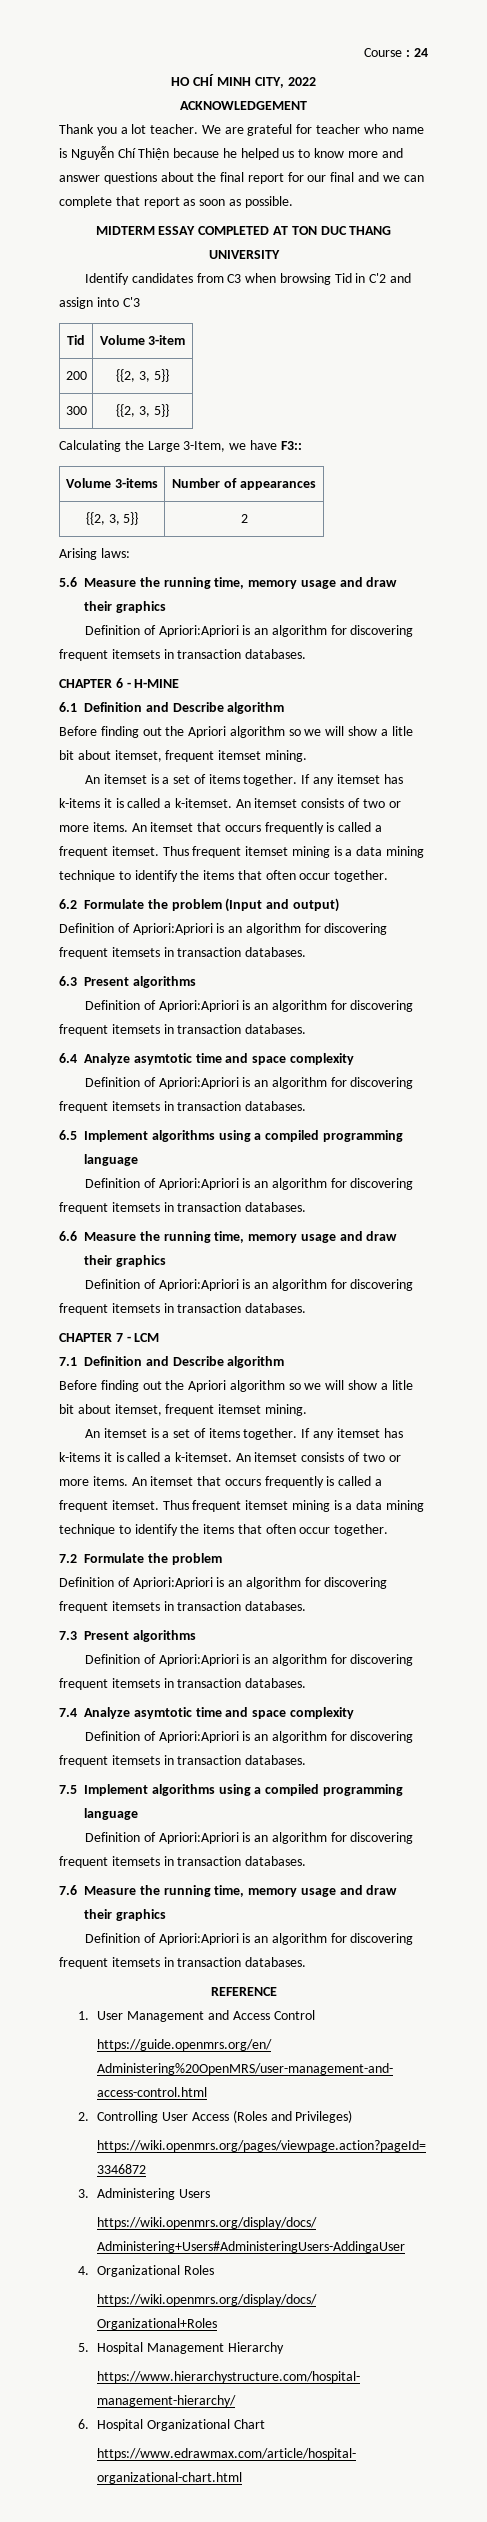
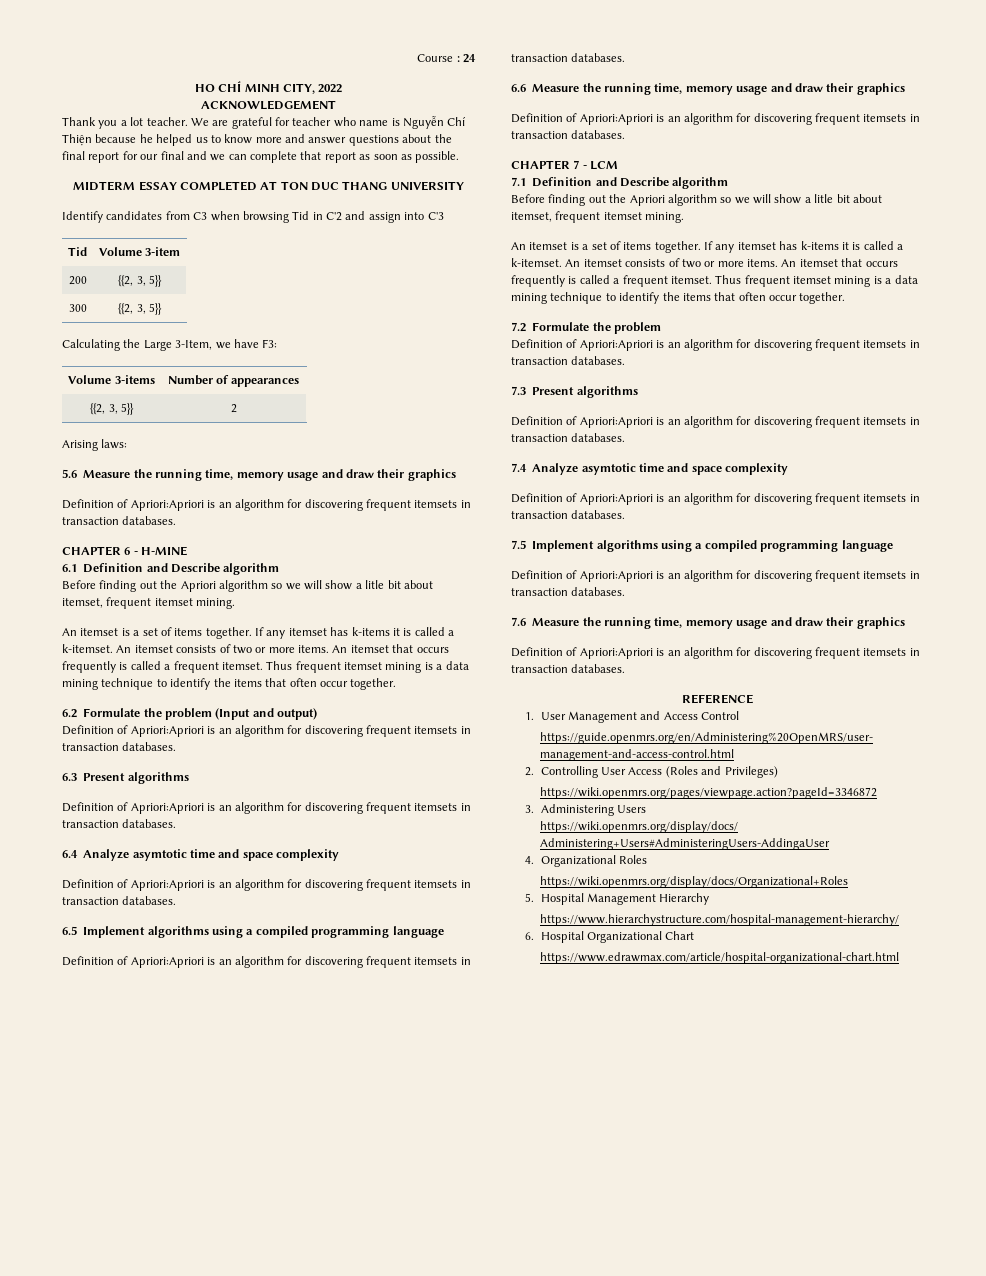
[280,441,302,450] F3:: -> [262,339,278,348] F3:

